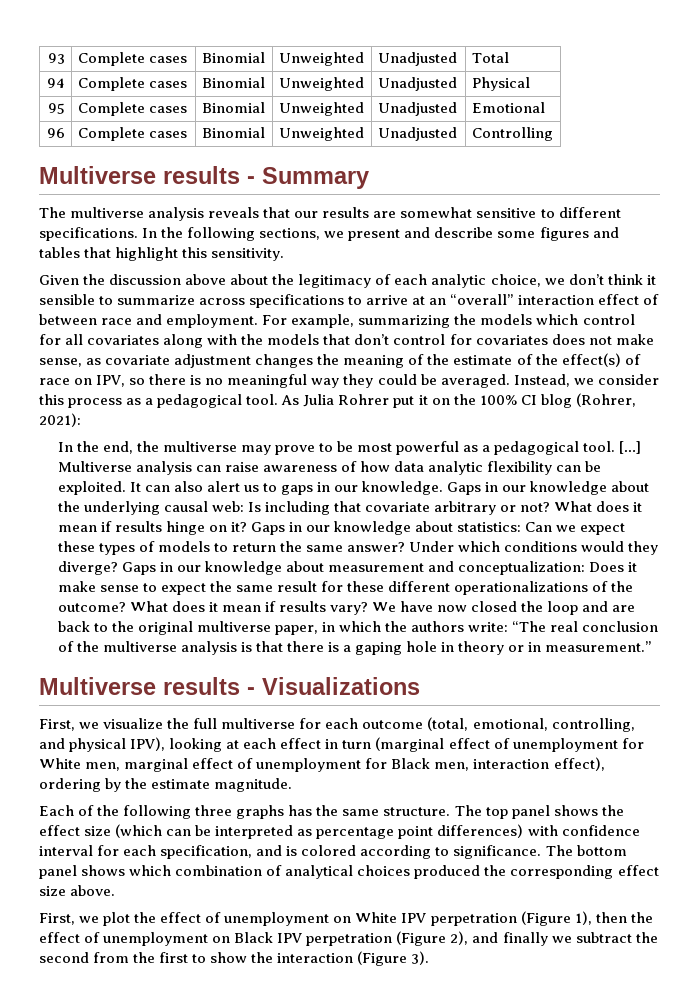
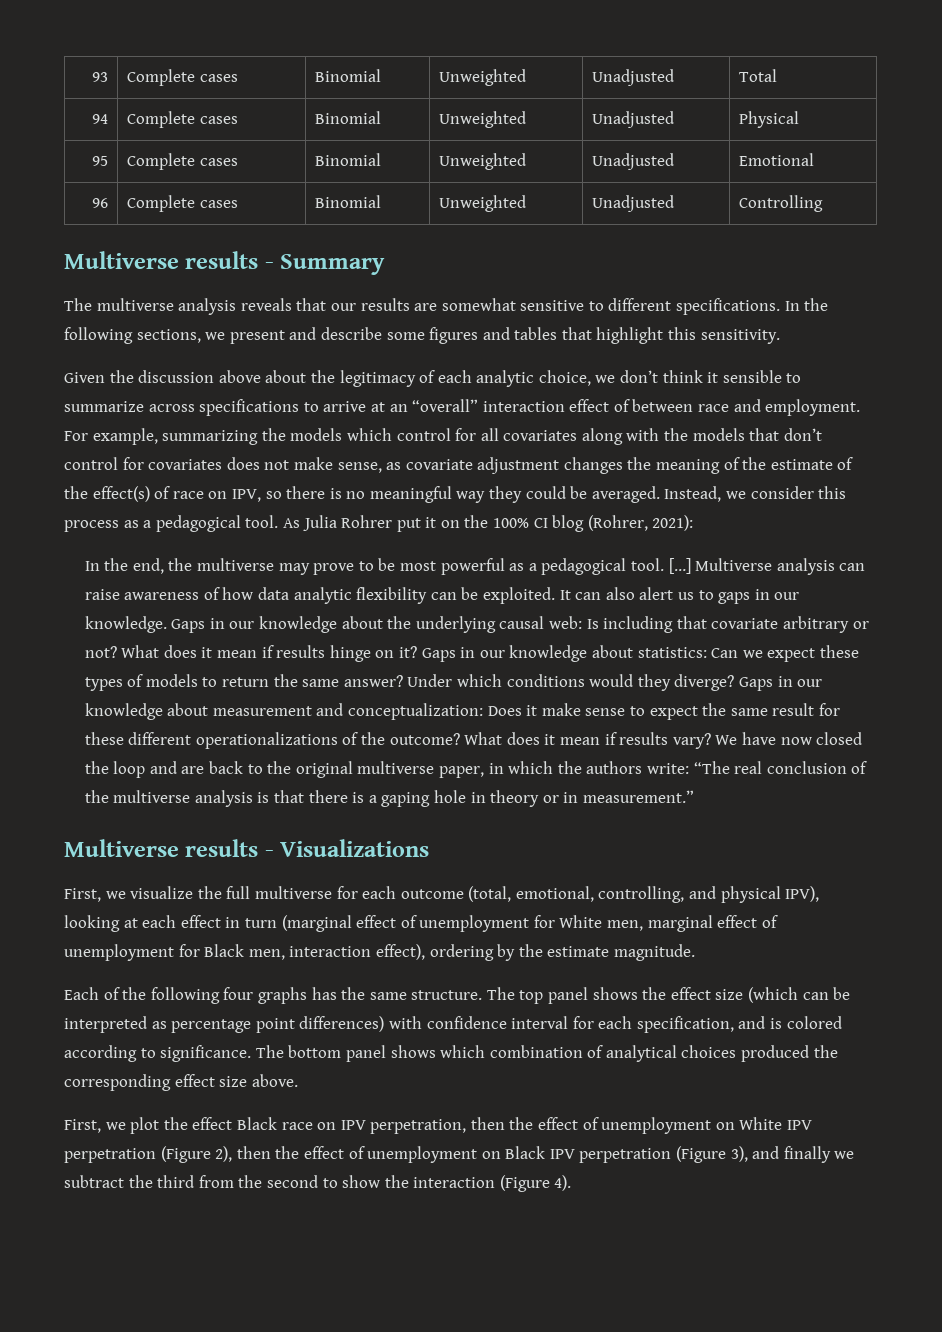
[195,805,233,816] three -> [223,987,254,1000] four
(202, 917) none -> [236,1117,579,1134] Black race on IPV perpetration, then the effect
[574,911,592,925] 1), -> [215,1146,233,1162] 2),
[450,931,469,945] 2), -> [730,1146,748,1162] 3),
[39,952,89,963] second -> [157,1175,195,1188] third
[159,952,189,963] first -> [266,1175,318,1188] second
[411,951,430,965] 3). -> [554,1175,572,1191] 4).

